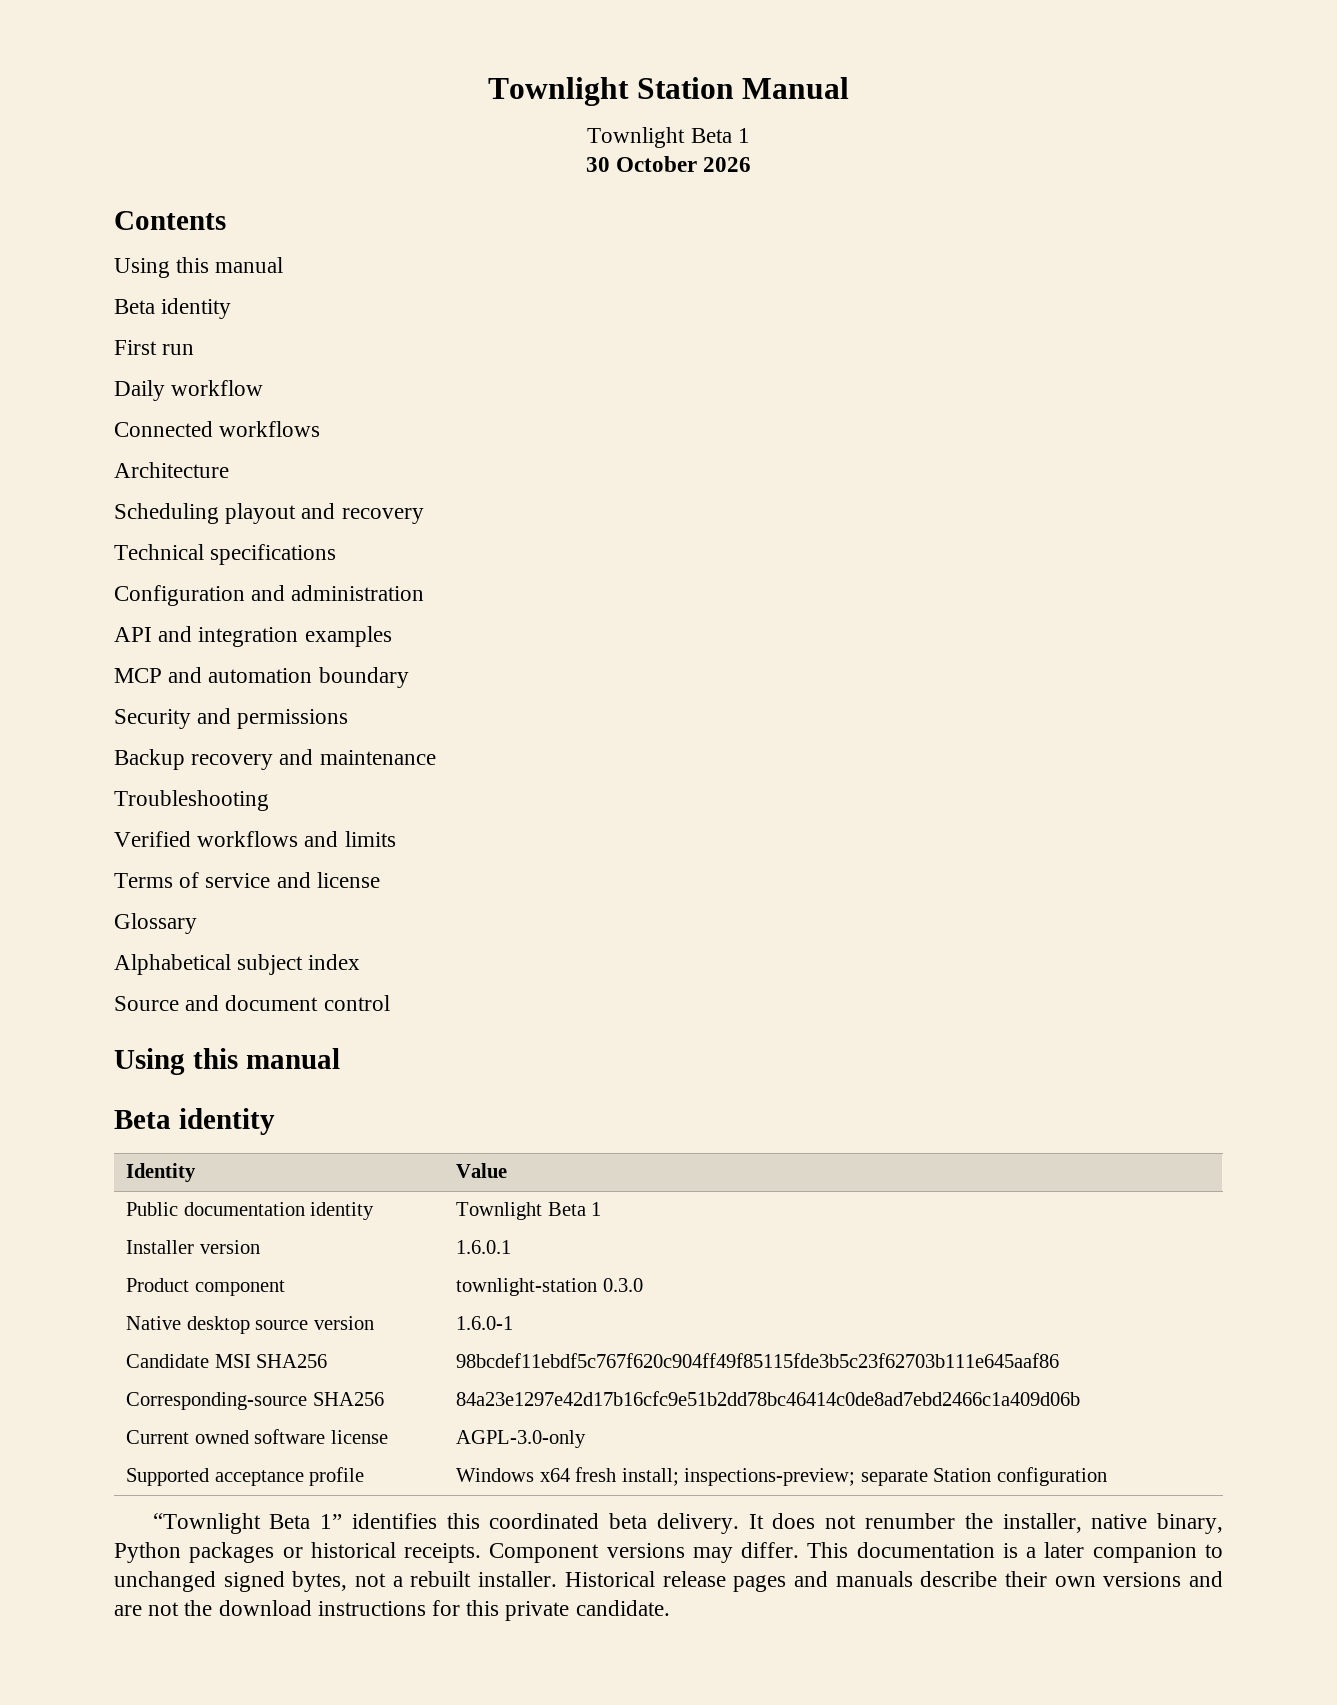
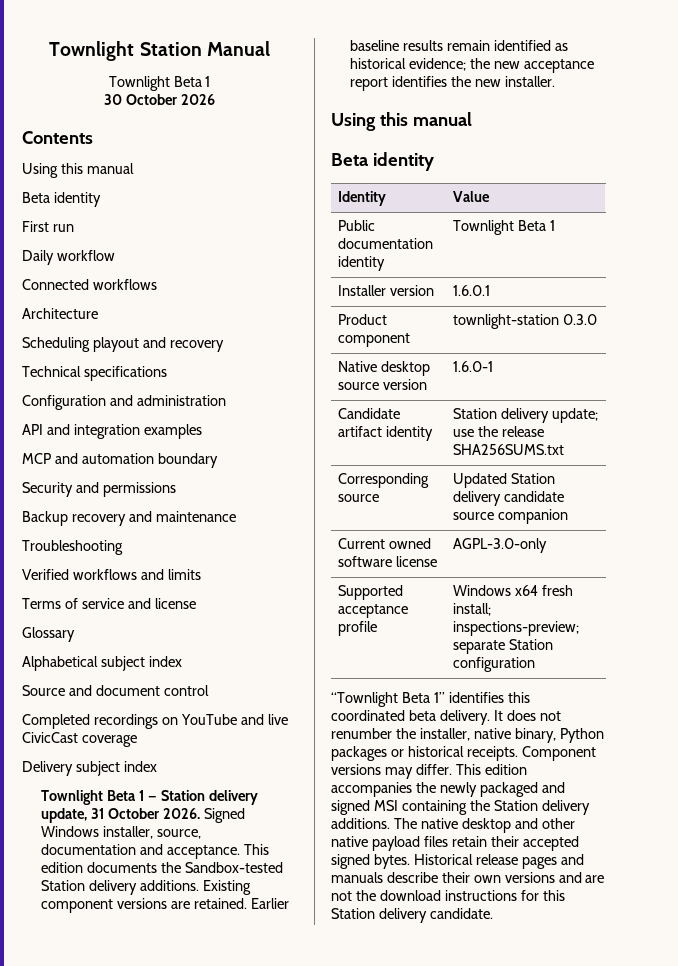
(390, 1003) none -> [22,714,288,729] [22,732,137,747] [22,761,157,776] [41,790,258,805] [41,808,245,823] [41,826,201,839] [41,844,269,859] [41,862,283,873] [41,880,251,895] [41,898,289,913] [350,40,568,51] [350,58,594,73] [350,76,555,91] // Completed recordings on YouTube and live CivicCast coverage // Delivery subject index // Townlight Beta 1 — Station delivery update, 31 October 2026. Signed Windows installer, source, documentation and acceptance. This edition documents the Sandbox-tested Station delivery additions. Existing component versions are retained. Earlier baseline results remain identified as historical evidence; the new acceptance report identifies the new installer.
[214,1354,328,1368] [456,1353,1060,1368] [126,1392,384,1410] [456,1391,1081,1406] MSI SHA256 | 98bcdef11ebdf5c767f620c904ff49f85115fde3b5c23f62703b111e645aaf86 // Corresponding-source SHA256 | 84a23e1297e42d17b16cfc9e51b2dd78bc46414c0de8ad7ebd2466c1a409d06b -> [338,426,434,441] [453,408,598,423] [453,426,544,437] [453,444,565,455] [338,473,430,488] [338,494,380,502] [453,473,556,488] [453,491,565,506] [453,509,569,524] artifact identity | Station delivery update; use the release SHA256SUMS.txt // Corresponding source | Updated Station delivery candidate source companion
[856,1542,1223,1563] [114,1571,558,1592] documentation is a later companion to unchanged signed bytes, not a rebuilt installer. -> [484,764,527,775] [331,782,565,797] [331,800,590,815] [331,818,575,833] [331,836,579,851] [331,854,410,869] edition accompanies the newly packaged and signed MSI containing the Station delivery additions. The native desktop and other native payload files retain their accepted signed bytes.
[505,1601,570,1621] private -> [331,908,427,923] Station delivery

